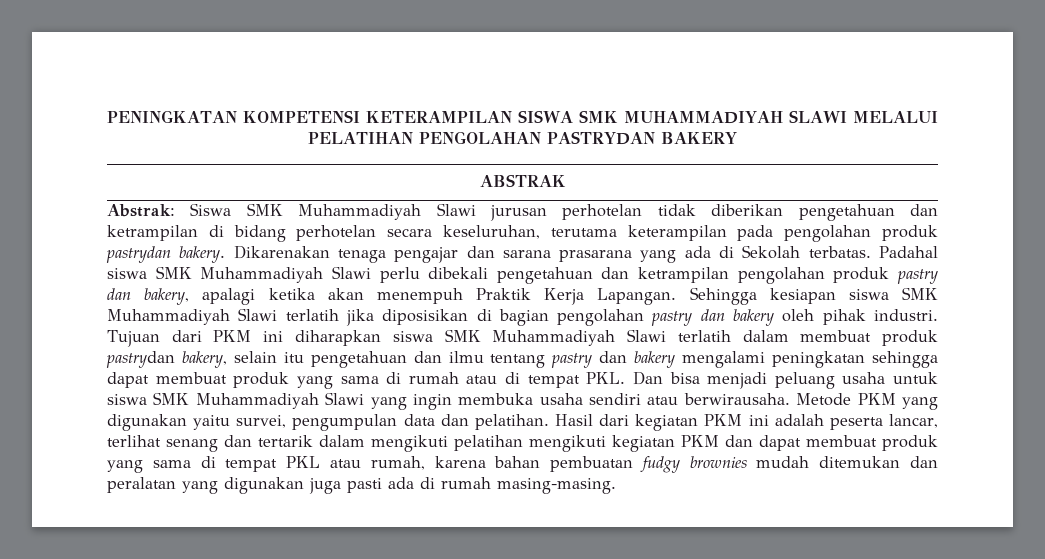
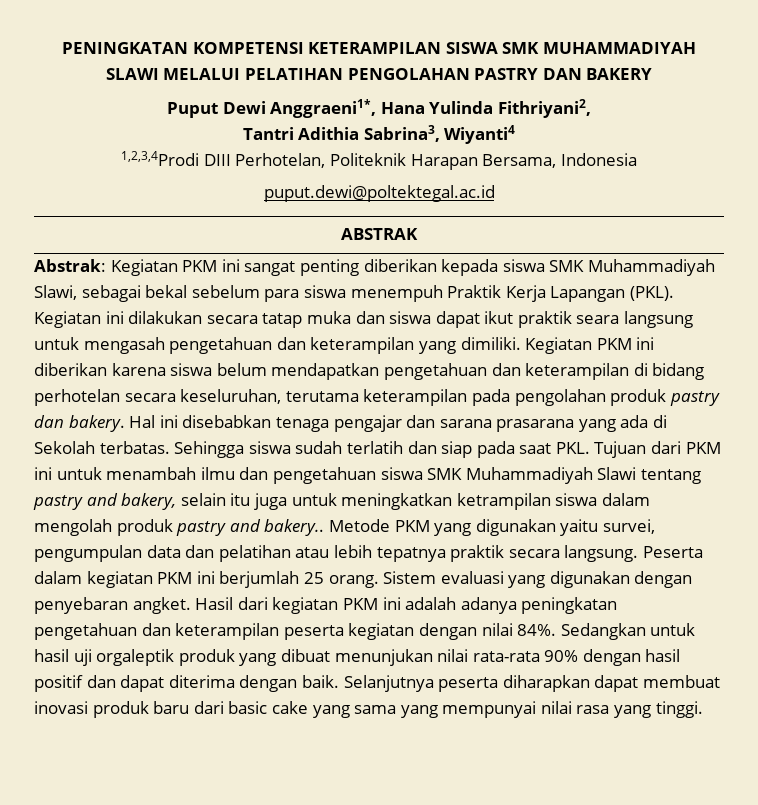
[547,131,655,145] PASTRYDAN -> [474,68,582,80] PASTRY DAN
[479,174,566,187] [107,203,938,221] [107,225,198,241] // ABSTRAK // Abstrak: Siswa SMK Muhammadiyah Slawi jurusan perhotelan tidak diberikan pengetahuan dan ketrampilan -> [167,99,591,118] [242,125,516,144] [121,151,637,170] [263,185,495,202] [341,228,418,240] [34,259,715,276] [34,285,674,302] [34,311,694,328] [34,337,655,354] [34,363,630,380] // Puput Dewi Anggraeni1*, Hana Yulinda Fithriyani2, // Tantri Adithia Sabrina3, Wiyanti4 // 1,2,3,4Prodi DIII Perhotelan, Politeknik Harapan Bersama, Indonesia // puput.dewi@poltektegal.ac.id // ABSTRAK // Abstrak: Kegiatan PKM ini sangat penting diberikan kepada siswa SMK Muhammadiyah Slawi, sebagai bekal sebelum para siswa menempuh Praktik Kerja Lapangan (PKL). Kegiatan ini dilakukan secara tatap muka dan siswa dapat ikut praktik seara langsung untuk mengasah pengetahuan dan keterampilan yang dimiliki. Kegiatan PKM ini diberikan karena siswa belum mendapatkan pengetahuan dan keterampilan
[106,245,330,263] pastrydan bakery. Dikarenakan -> [669,391,720,406] [34,415,272,432] pastry dan bakery. Hal ini disebabkan
[878,246,938,258] [107,266,938,284] [107,287,938,305] [107,308,938,326] [107,329,939,347] [106,351,938,368] [107,371,938,389] [107,392,790,410] Padahal siswa SMK Muhammadiyah Slawi perlu dibekali pengetahuan dan ketrampilan pengolahan produk pastry dan bakery, apalagi ketika akan menempuh Praktik Kerja Lapangan. Sehingga kesiapan siswa SMK Muhammadiyah Slawi terlatih jika diposisikan di bagian pengolahan pastry dan bakery oleh pihak industri. Tujuan dari PKM ini diharapkan siswa SMK Muhammadiyah Slawi terlatih dalam membuat produk pastrydan bakery, selain itu pengetahuan dan ilmu tentang pastry dan bakery mengalami peningkatan sehingga dapat membuat produk yang sama di rumah atau di tempat PKL. Dan bisa menjadi peluang usaha untuk siswa SMK Muhammadiyah Slawi yang ingin membuka usaha sendiri atau berwirausaha. -> [174,441,721,458] [34,467,701,484] [33,493,650,510] [34,519,325,536] Sehingga siswa sudah terlatih dan siap pada saat PKL. Tujuan dari PKM ini untuk menambah ilmu dan pengetahuan siswa SMK Muhammadiyah Slawi tentang pastry and bakery, selain itu juga untuk meningkatkan ketrampilan siswa dalam mengolah produk pastry and bakery..
[474,414,549,430] pelatihan. -> [218,545,703,562] [34,571,693,588] [34,597,191,614] pelatihan atau lebih tepatnya praktik secara langsung. Peserta dalam kegiatan PKM ini berjumlah 25 orang. Sistem evaluasi yang digunakan dengan penyebaran angket.
[829,414,938,430] [107,435,938,452] [107,456,939,473] [107,477,616,494] peserta lancar, terlihat senang dan tertarik dalam mengikuti pelatihan mengikuti kegiatan PKM dan dapat membuat produk yang sama di tempat PKL atau rumah, karena bahan pembuatan fudgy brownies mudah ditemukan dan peralatan yang digunakan juga pasti ada di rumah masing-masing. -> [460,597,618,614] [34,623,696,640] [34,649,681,666] [34,675,720,692] [34,701,703,718] adanya peningkatan pengetahuan dan keterampilan peserta kegiatan dengan nilai 84%. Sedangkan untuk hasil uji orgaleptik produk yang dibuat menunjukan nilai rata-rata 90% dengan hasil positif dan dapat diterima dengan baik. Selanjutnya peserta diharapkan dapat membuat inovasi produk baru dari basic cake yang sama yang mempunyai nilai rasa yang tinggi.

